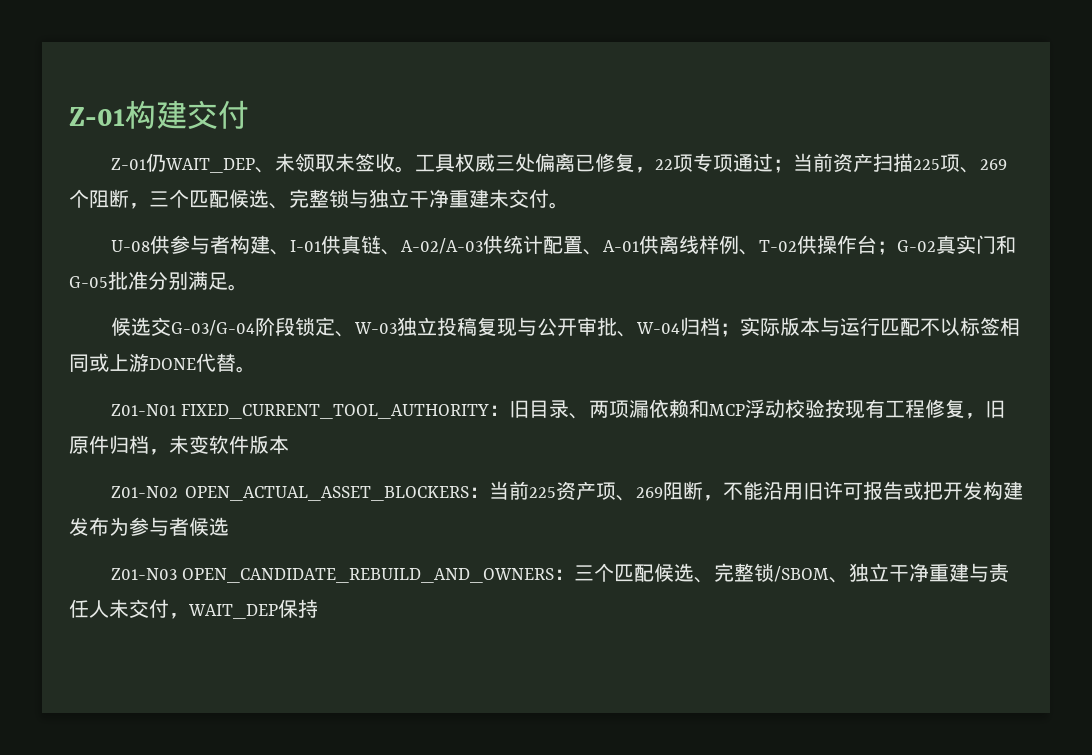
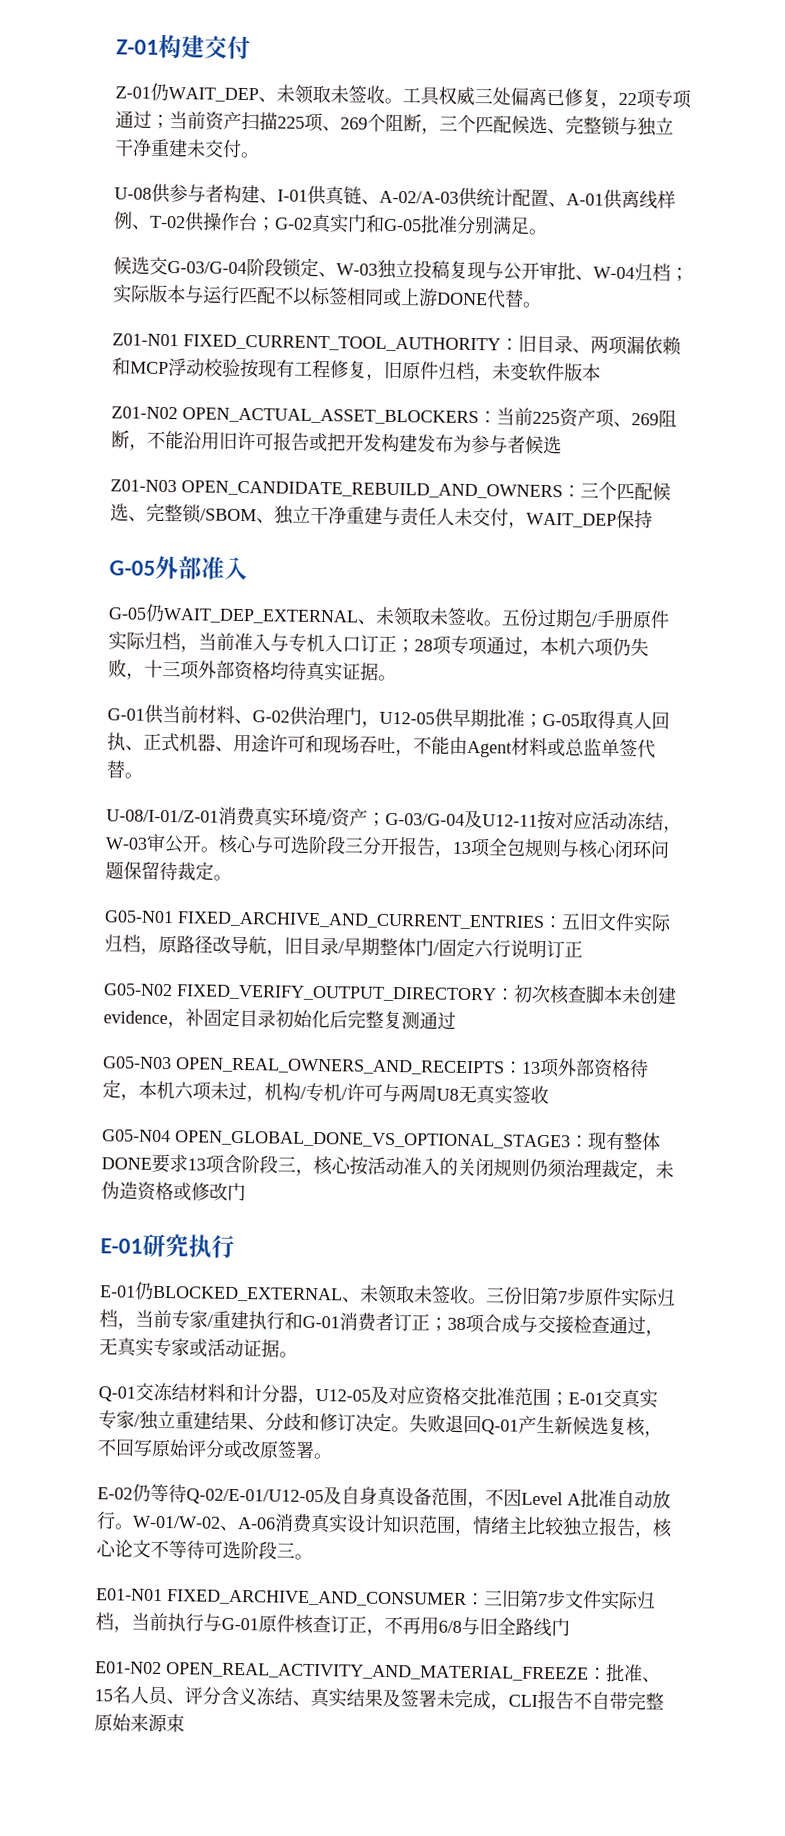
(318, 608) none -> [109,555,248,581] [108,603,670,629] [108,631,649,657] [108,659,397,682] [107,704,670,731] [107,732,656,759] [106,760,143,779] [106,806,682,833] [105,833,670,859] [105,861,232,882] [104,910,672,933] [104,934,583,959] [103,983,677,1005] [103,1007,456,1030] [103,1056,649,1078] [102,1079,549,1105] [102,1129,661,1151] [101,1153,674,1181] [101,1181,246,1202] [100,1233,235,1259] [100,1281,676,1308] [99,1309,664,1337] [99,1337,298,1358] [98,1382,658,1409] [98,1410,663,1438] [97,1438,332,1460] [97,1483,671,1509] [96,1511,673,1539] [96,1539,313,1561] [96,1588,656,1611] [95,1612,570,1638] [95,1661,661,1683] [94,1685,664,1711] [94,1713,185,1733] // G-05外部准入 // G-05仍WAIT_DEP_EXTERNAL、未领取未签收。五份过期包/手册原件实际归档，当前准入与专机入口订正；28项专项通过，本机六项仍失败，十三项外部资格均待真实证据。 // G-01供当前材料、G-02供治理门，U12-05供早期批准；G-05取得真人回执、正式机器、用途许可和现场吞吐，不能由Agent材料或总监单签代替。 // U-08/I-01/Z-01消费真实环境/资产；G-03/G-04及U12-11按对应活动冻结，W-03审公开。核心与可选阶段三分开报告，13项全包规则与核心闭环问题保留待裁定。 // G05-N01 FIXED_ARCHIVE_AND_CURRENT_ENTRIES：五旧文件实际归档，原路径改导航，旧目录/早期整体门/固定六行说明订正 // G05-N02 FIXED_VERIFY_OUTPUT_DIRECTORY：初次核查脚本未创建evidence，补固定目录初始化后完整复测通过 // G05-N03 OPEN_REAL_OWNERS_AND_RECEIPTS：13项外部资格待定，本机六项未过，机构/专机/许可与两周U8无真实签收 // G05-N04 OPEN_GLOBAL_DONE_VS_OPTIONAL_STAGE3：现有整体DONE要求13项含阶段三，核心按活动准入的关闭规则仍须治理裁定，未伪造资格或修改门 // E-01研究执行 // E-01仍BLOCKED_EXTERNAL、未领取未签收。三份旧第7步原件实际归档，当前专家/重建执行和G-01消费者订正；38项合成与交接检查通过，无真实专家或活动证据。 // Q-01交冻结材料和计分器，U12-05及对应资格交批准范围；E-01交真实专家/独立重建结果、分歧和修订决定。失败退回Q-01产生新候选复核，不回写原始评分或改原签署。 // E-02仍等待Q-02/E-01/U12-05及自身真设备范围，不因Level A批准自动放行。W-01/W-02、A-06消费真实设计知识范围，情绪主比较独立报告，核心论文不等待可选阶段三。 // E01-N01 FIXED_ARCHIVE_AND_CONSUMER：三旧第7步文件实际归档，当前执行与G-01原件核查订正，不再用6/8与旧全路线门 // E01-N02 OPEN_REAL_ACTIVITY_AND_MATERIAL_FREEZE：批准、15名人员、评分含义冻结、真实结果及签署未完成，CLI报告不自带完整原始来源束

